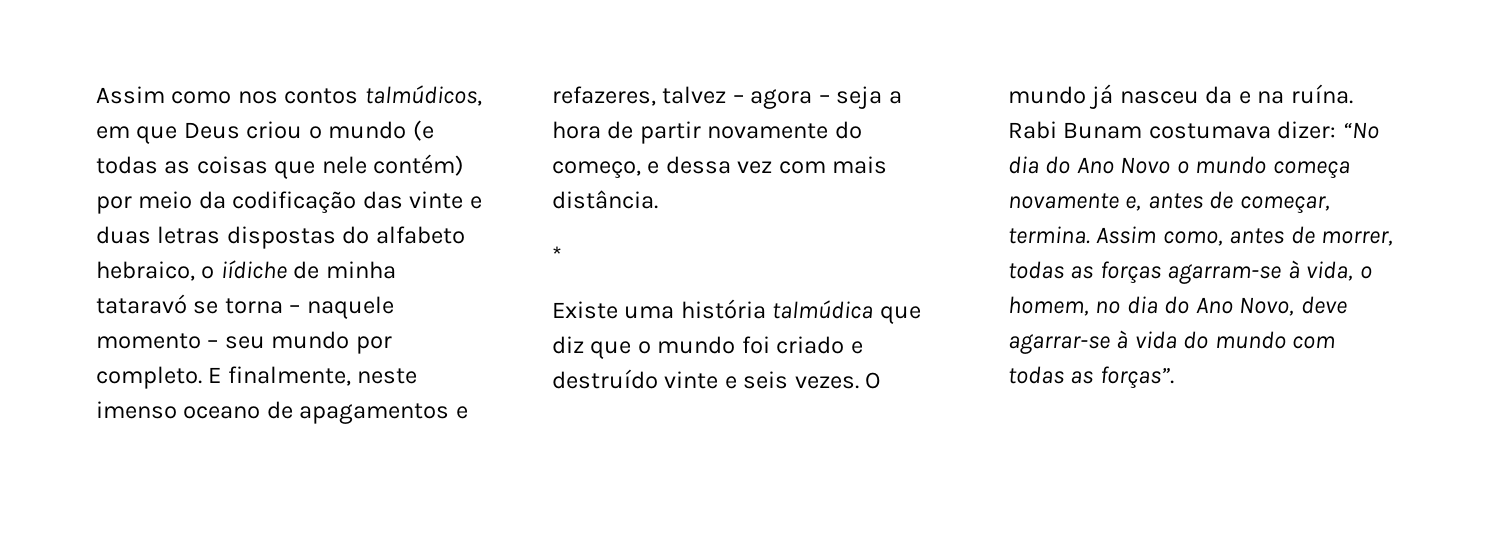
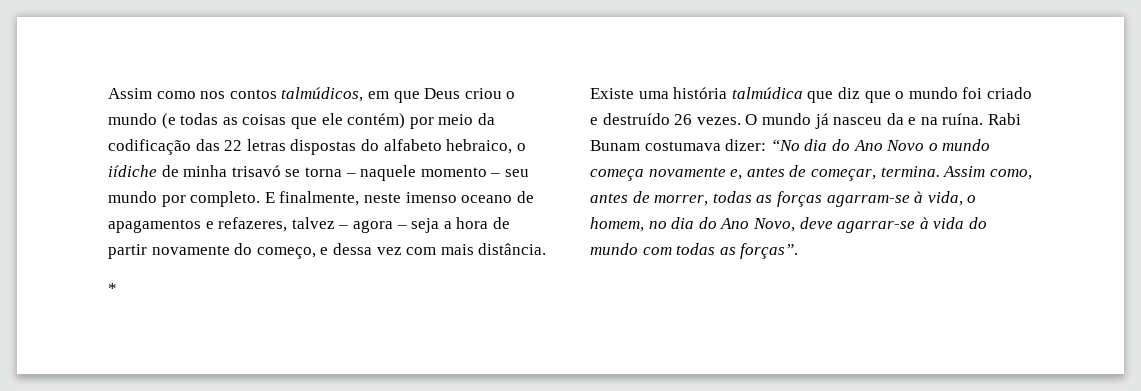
[321,156,367,174] nele -> [321,113,343,125] ele
[409,191,482,209] [96,226,151,244] vinte e duas -> [224,140,243,151] 22
[96,294,187,314] tataravó -> [231,165,281,177] trisavó
[664,371,789,389] vinte e seis -> [674,114,693,125] 26

